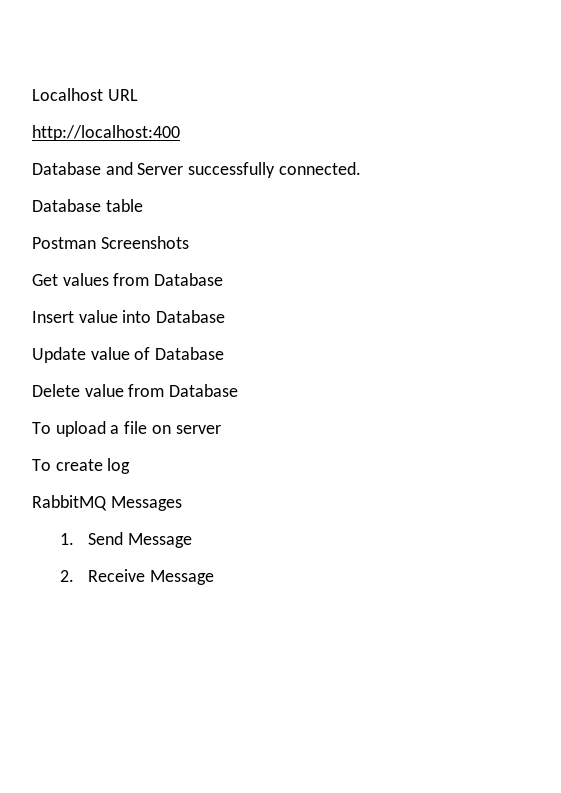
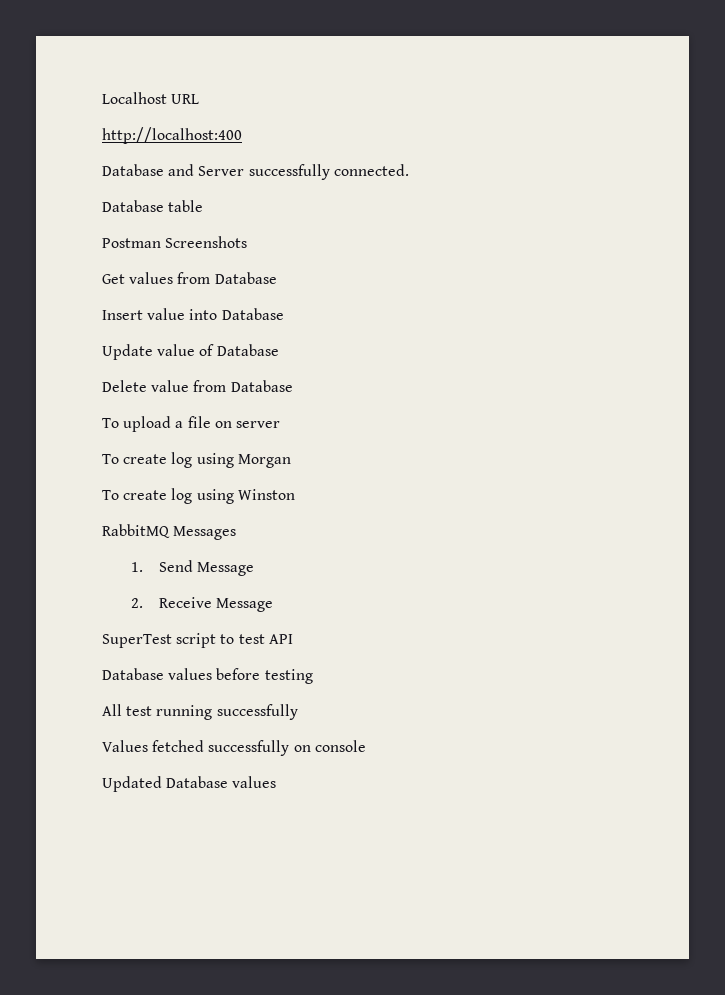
(131, 466) none -> [196,453,291,468] [102,488,295,504] using Morgan // To create log using Winston
(214, 577) none -> [102,633,293,648] [102,668,313,684] [102,704,298,720] [102,740,366,756] [102,776,277,792] // SuperTest script to test API // Database values before testing // All test running successfully // Values fetched successfully on console // Updated Database values

